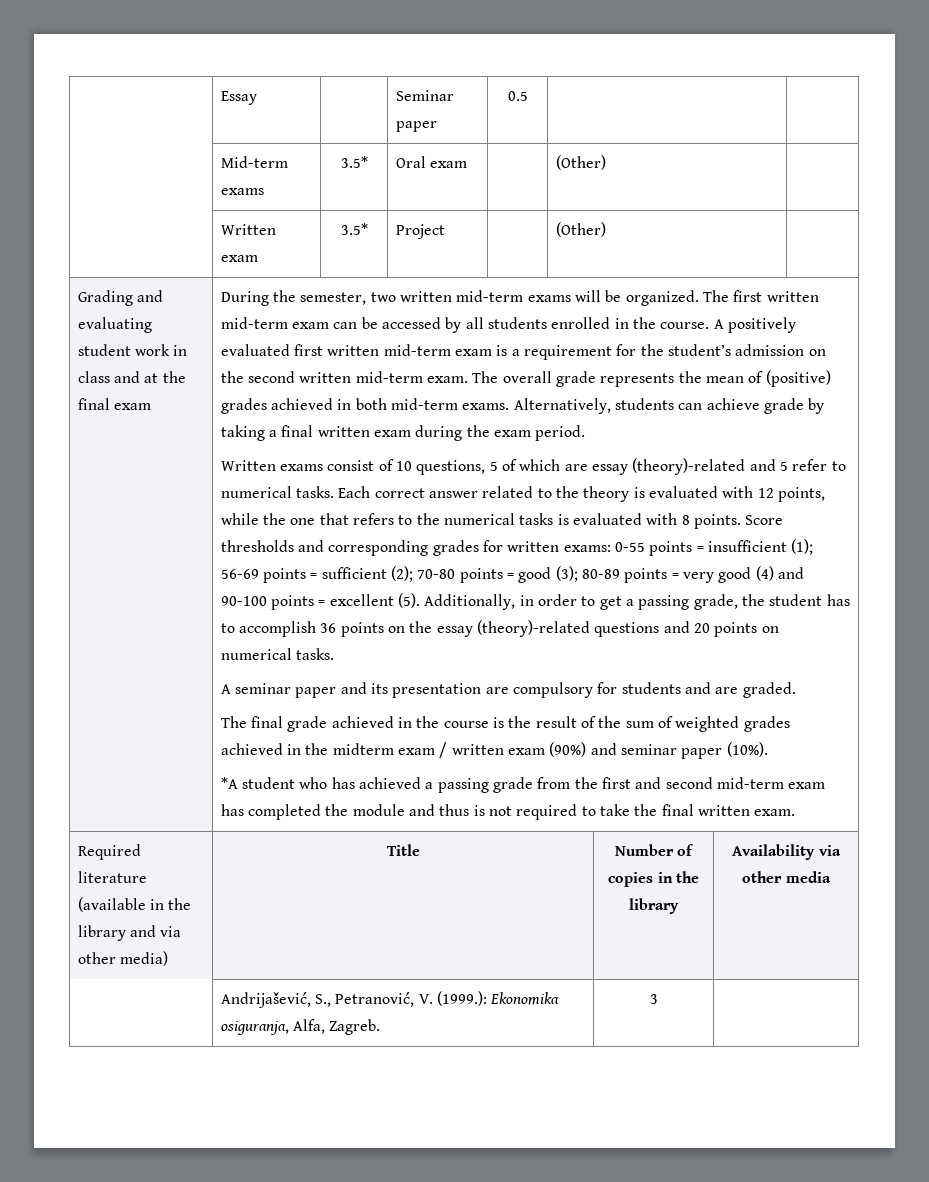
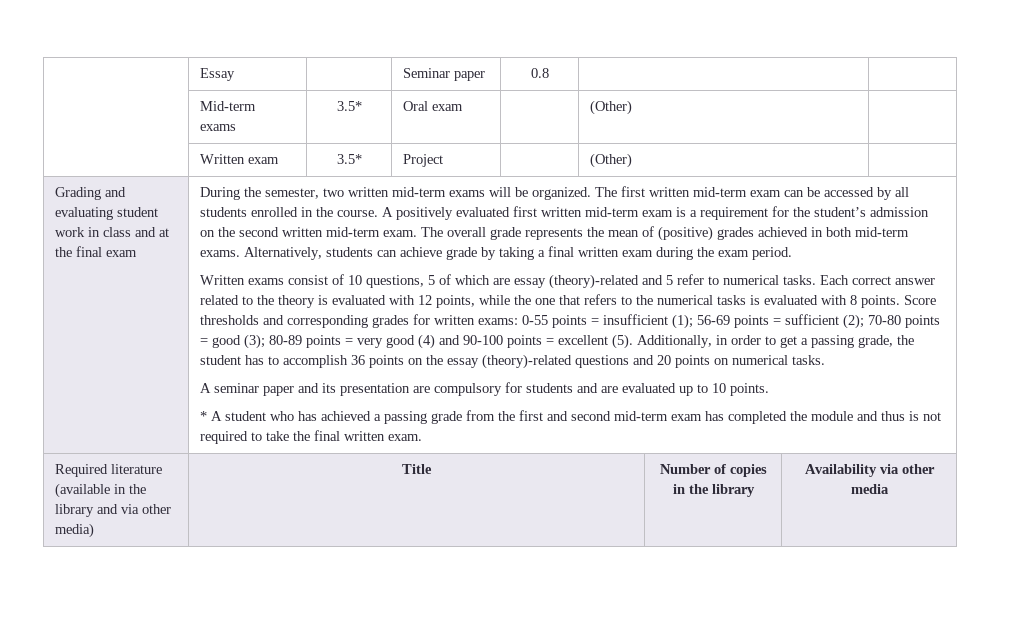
[507,91,528,101] 0.5 -> [530,68,549,78] 0.8
[742,682,796,698] [220,716,790,732] [220,742,768,759] [220,777,238,789] graded. // The final grade achieved in the course is the result of the sum of weighted grades achieved in the midterm exam / written exam (90%) and seminar paper (10%). // *A -> [622,383,770,396] [200,411,223,421] evaluated up to 10 points. // * A
[220,991,560,1008] [220,1019,381,1035] [649,994,658,1004] // | Andrijašević, S., Petranović, V. (1999.): Ekonomika osiguranja, Alfa, Zagreb. | 3 | -> (889, 489) none

